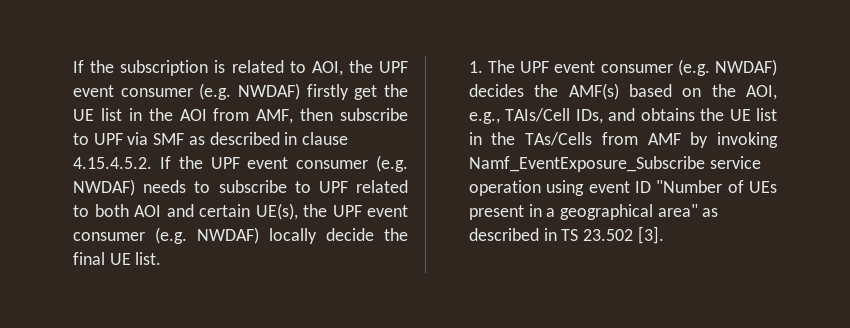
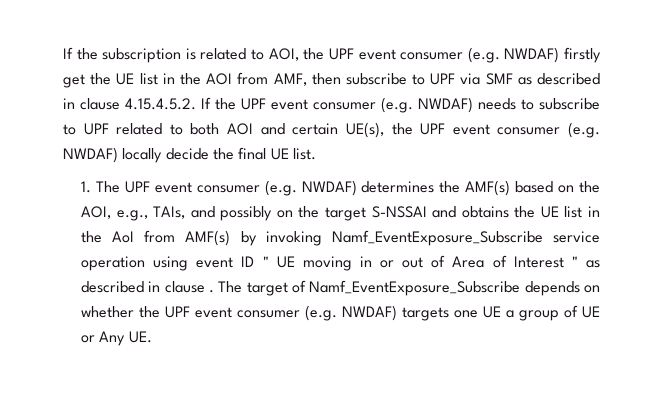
[468,84,524,97] decides -> [361,181,435,193] determines
[505,108,603,124] TAIs/Cell IDs, -> [153,206,427,221] TAIs, and possibly on the target S-NSSAI
[525,132,681,146] TAs/Cells from AMF -> [112,230,231,246] AoI from AMF(s)
[656,180,777,193] [468,204,719,220] [468,226,664,244] "Number of UEs present in a geographical area" as described in TS 23.502 [3]. -> [262,255,600,271] [81,280,600,296] [81,305,601,321] [81,331,152,346] " UE moving in or out of Area of Interest " as described in clause . The target of Namf_EventExposure_Subscribe depends on whether the UPF event consumer (e.g. NWDAF) targets one UE a group of UE or Any UE.

